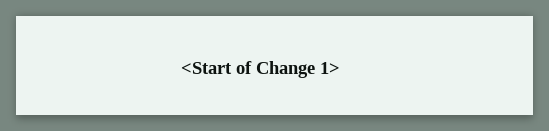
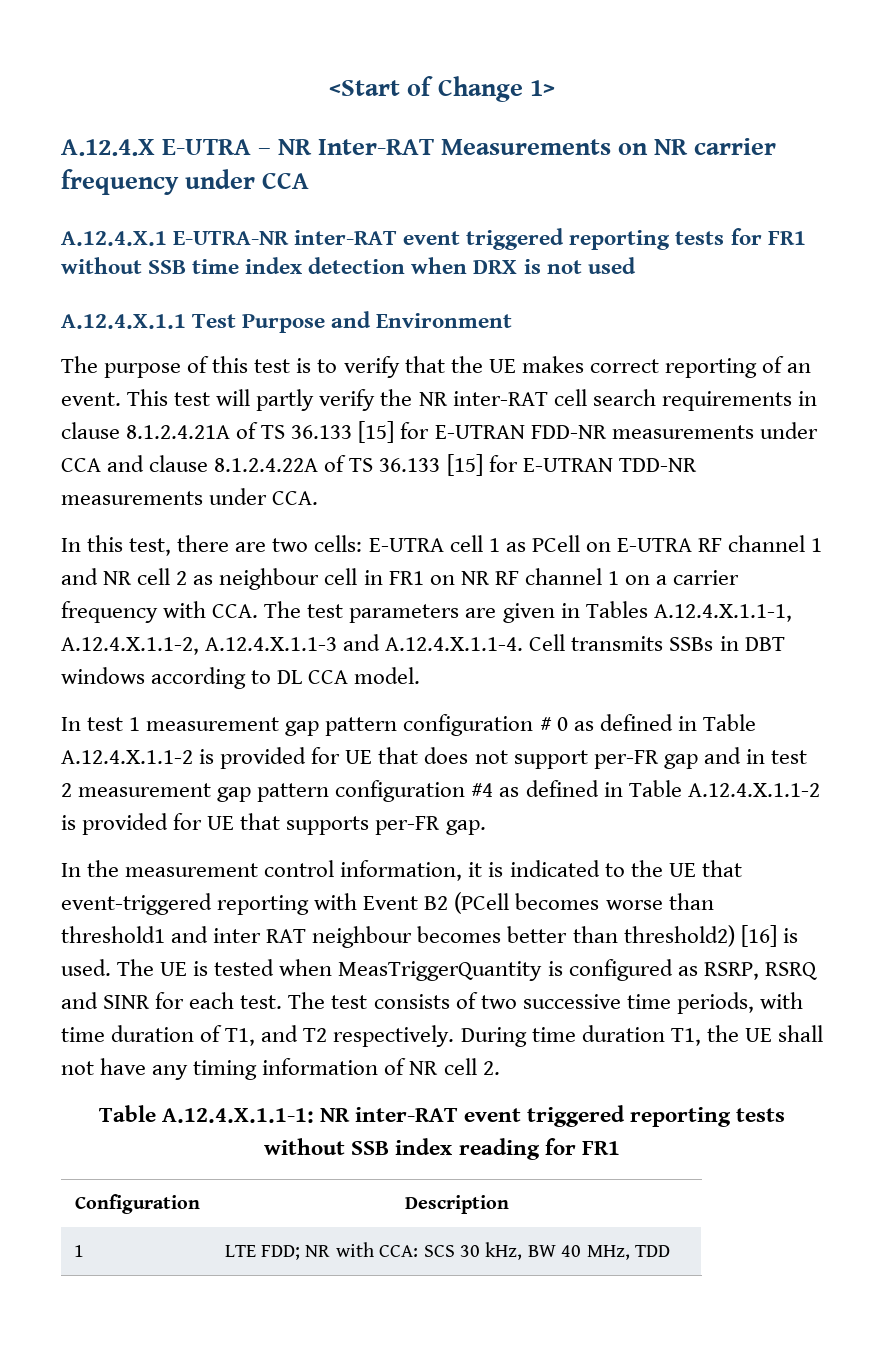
(340, 68) none -> [61,138,777,156] [61,169,310,195] [61,228,806,250] [61,257,636,274] [61,311,513,333] [61,356,812,378] [61,389,817,411] [61,421,818,443] [61,454,697,476] [61,488,319,505] [61,535,823,556] [61,568,740,590] [61,601,792,623] [61,634,785,655] [61,667,421,689] [61,714,756,736] [61,747,807,769] [61,780,820,802] [61,813,486,835] [61,860,742,881] [61,892,714,915] [61,925,798,948] [61,959,817,981] [61,992,803,1014] [61,1025,823,1047] [61,1058,500,1080] [98,1105,786,1127] [264,1138,620,1160] [74,1194,200,1214] [405,1195,509,1214] [73,1245,84,1257] [224,1242,670,1260] // A.12.4.X E-UTRA – NR Inter-RAT Measurements on NR carrier frequency under CCA // A.12.4.X.1 E-UTRA-NR inter-RAT event triggered reporting tests for FR1 without SSB time index detection when DRX is not used // A.12.4.X.1.1 Test Purpose and Environment // The purpose of this test is to verify that the UE makes correct reporting of an event. This test will partly verify the NR inter-RAT cell search requirements in clause 8.1.2.4.21A of TS 36.133 [15] for E-UTRAN FDD-NR measurements under CCA and clause 8.1.2.4.22A of TS 36.133 [15] for E-UTRAN TDD-NR measurements under CCA. // In this test, there are two cells: E-UTRA cell 1 as PCell on E-UTRA RF channel 1 and NR cell 2 as neighbour cell in FR1 on NR RF channel 1 on a carrier frequency with CCA. The test parameters are given in Tables A.12.4.X.1.1-1, A.12.4.X.1.1-2, A.12.4.X.1.1-3 and A.12.4.X.1.1-4. Cell transmits SSBs in DBT windows according to DL CCA model. // In test 1 measurement gap pattern configuration # 0 as defined in Table A.12.4.X.1.1-2 is provided for UE that does not support per-FR gap and in test 2 measurement gap pattern configuration #4 as defined in Table A.12.4.X.1.1-2 is provided for UE that supports per-FR gap. // In the measurement control information, it is indicated to the UE that event-triggered reporting with Event B2 (PCell becomes worse than threshold1 and inter RAT neighbour becomes better than threshold2) [16] is used. The UE is tested when MeasTriggerQuantity is configured as RSRP, RSRQ and SINR for each test. The test consists of two successive time periods, with time duration of T1, and T2 respectively. During time duration T1, the UE shall not have any timing information of NR cell 2. // Table A.12.4.X.1.1-1: NR inter-RAT event triggered reporting tests without SSB index reading for FR1 // Configuration | Description // 1 | LTE FDD; NR with CCA: SCS 30 kHz, BW 40 MHz, TDD

